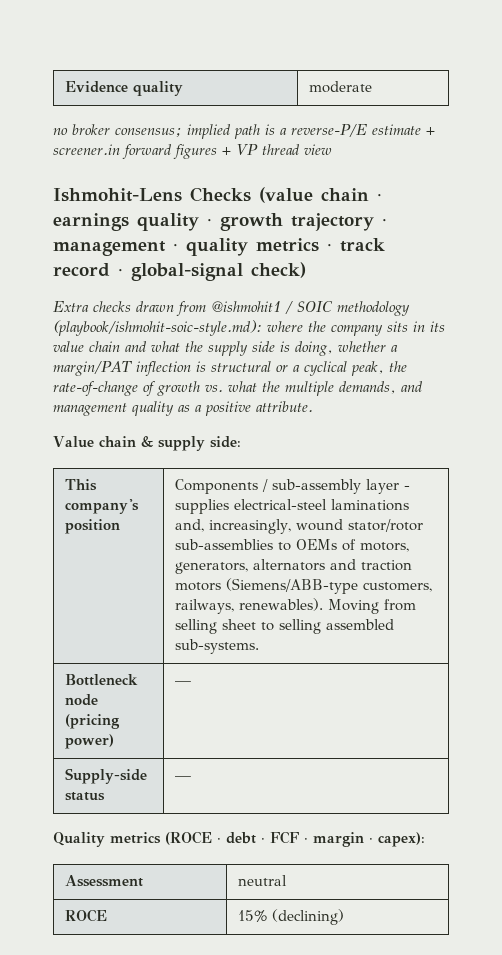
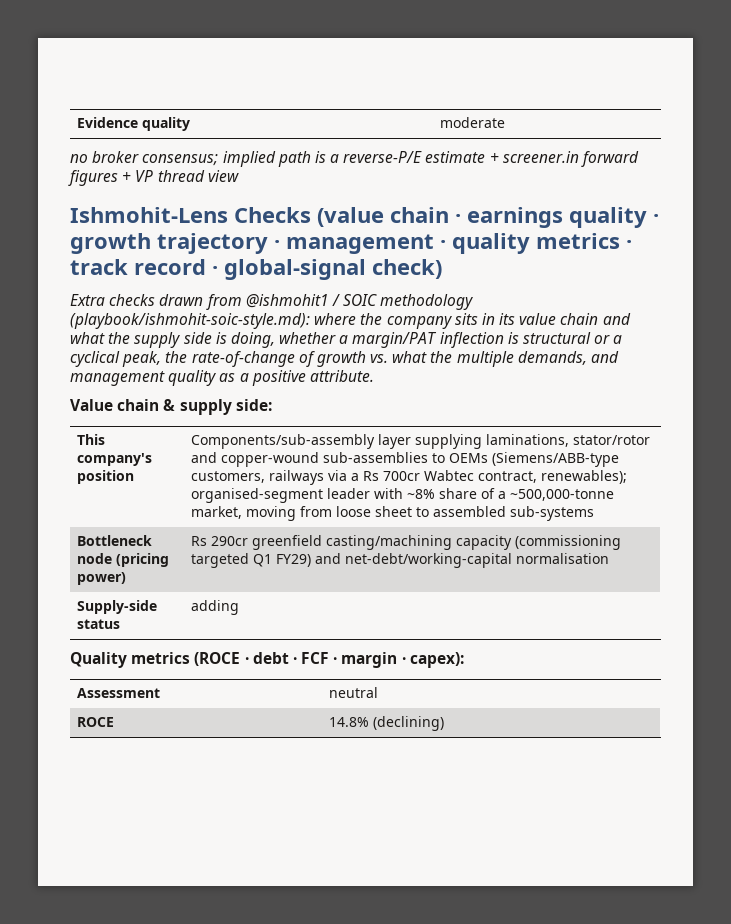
[174,479,410,494] [174,499,409,514] [174,519,423,534] [174,539,409,552] [174,559,412,574] [174,578,432,594] [174,598,416,614] [174,619,394,634] [174,639,259,654] [64,674,138,686] [64,694,98,706] [64,714,120,729] [64,734,114,749] [174,681,191,685] Components / sub-assembly layer - supplies electrical-steel laminations and, increasingly, wound stator/rotor sub-assemblies to OEMs of motors, generators, alternators and traction motors (Siemens/ABB-type customers, railways, renewables). Moving from selling sheet to selling assembled sub-systems. // Bottleneck node (pricing power) | — -> [191,434,651,449] [191,452,620,467] [191,470,628,485] [191,488,615,503] [191,506,595,521] [77,535,153,546] [77,553,170,567] [77,572,127,585] [191,535,622,550] [191,553,610,568] Components/sub-assembly layer supplying laminations, stator/rotor and copper-wound sub-assemblies to OEMs (Siemens/ABB-type customers, railways via a Rs 700cr Wabtec contract, renewables); organised-segment leader with ~8% share of a ~500,000-tonne market, moving from loose sheet to assembled sub-systems // Bottleneck node (pricing power) | Rs 290cr greenfield casting/machining capacity (commissioning targeted Q1 FY29) and net-debt/working-capital normalisation
[174,776,191,780] — -> [191,600,240,615] adding
[237,910,267,922] 15% -> [329,717,370,727] 14.8%

